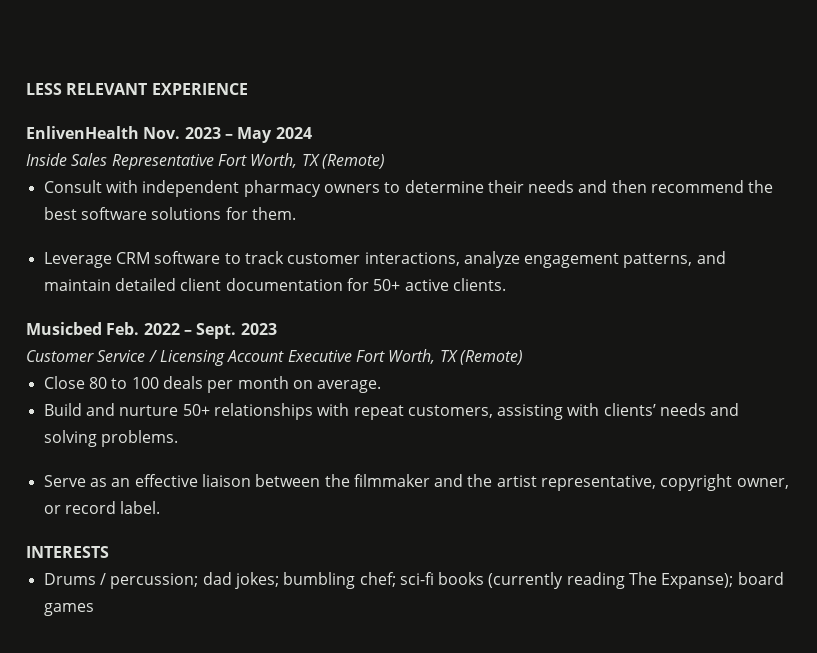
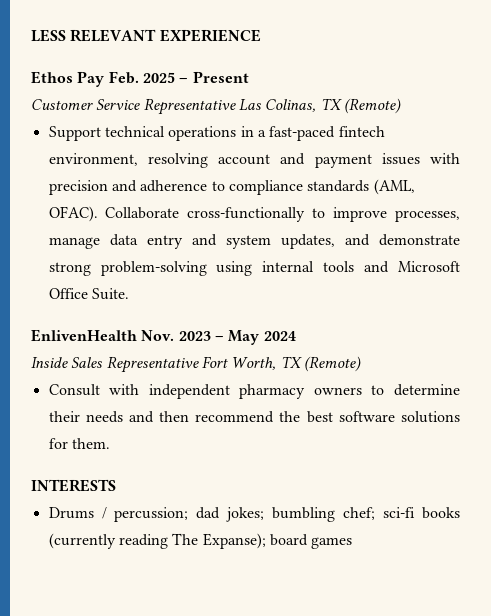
(248, 89) none -> [31,71,249,87] [31,98,401,115] [48,126,385,141] [48,153,460,168] [48,179,415,195] [48,206,460,222] [48,234,460,249] [48,261,460,276] [48,288,129,300] // Ethos Pay Feb. 2025 – Present // Customer Service Representative Las Colinas, TX (Remote) // Support technical operations in a fast-paced fintech environment, resolving account and payment issues with precision and adherence to compliance standards (AML, OFAC). Collaborate cross-functionally to improve processes, manage data entry and system updates, and demonstrate strong problem-solving using internal tools and Microsoft Office Suite.
[43,251,726,268] [43,278,506,291] [26,322,277,339] [26,349,523,366] [43,376,382,393] [43,403,740,420] [43,430,178,447] [43,474,789,491] [43,501,161,514] // Leverage CRM software to track customer interactions, analyze engagement patterns, and maintain detailed client documentation for 50+ active clients. // Musicbed Feb. 2022 – Sept. 2023 // Customer Service / Licensing Account Executive Fort Worth, TX (Remote) // Close 80 to 100 deals per month on average. // Build and nurture 50+ relationships with repeat customers, assisting with clients’ needs and solving problems. // Serve as an effective liaison between the filmmaker and the artist representative, copyright owner, or record label. -> (110, 443) none

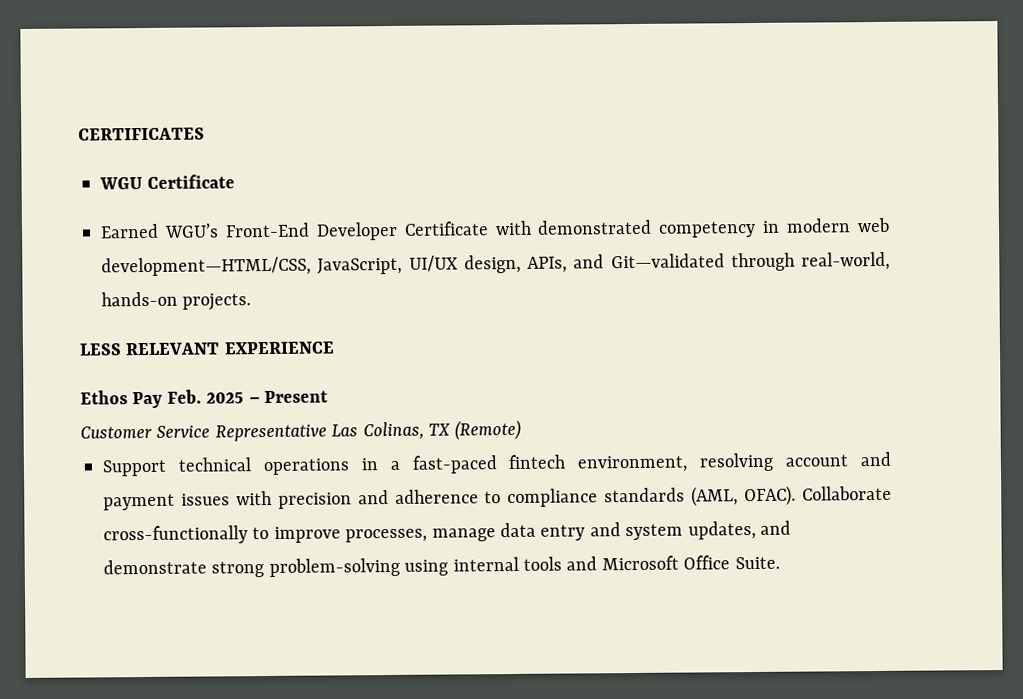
(31, 35) none -> [78,127,205,141] [99,174,236,190] [100,217,890,241] [101,251,890,277] [101,291,252,311] CERTIFICATES // WGU Certificate // Earned WGU’s Front-End Developer Certificate with demonstrated competency in modern web development—HTML/CSS, JavaScript, UI/UX design, APIs, and Git—validated through real-world, hands-on projects. //
[31,329,296,345] [31,356,361,373] [48,384,460,399] [48,411,461,423] [48,438,110,449] [31,479,116,492] [48,507,461,522] [48,533,353,549] // EnlivenHealth Nov. 2023 – May 2024 // Inside Sales Representative Fort Worth, TX (Remote) // Consult with independent pharmacy owners to determine their needs and then recommend the best software solutions for them. // INTERESTS // Drums / percussion; dad jokes; bumbling chef; sci-fi books (currently reading The Expanse); board games -> (780, 563) none

